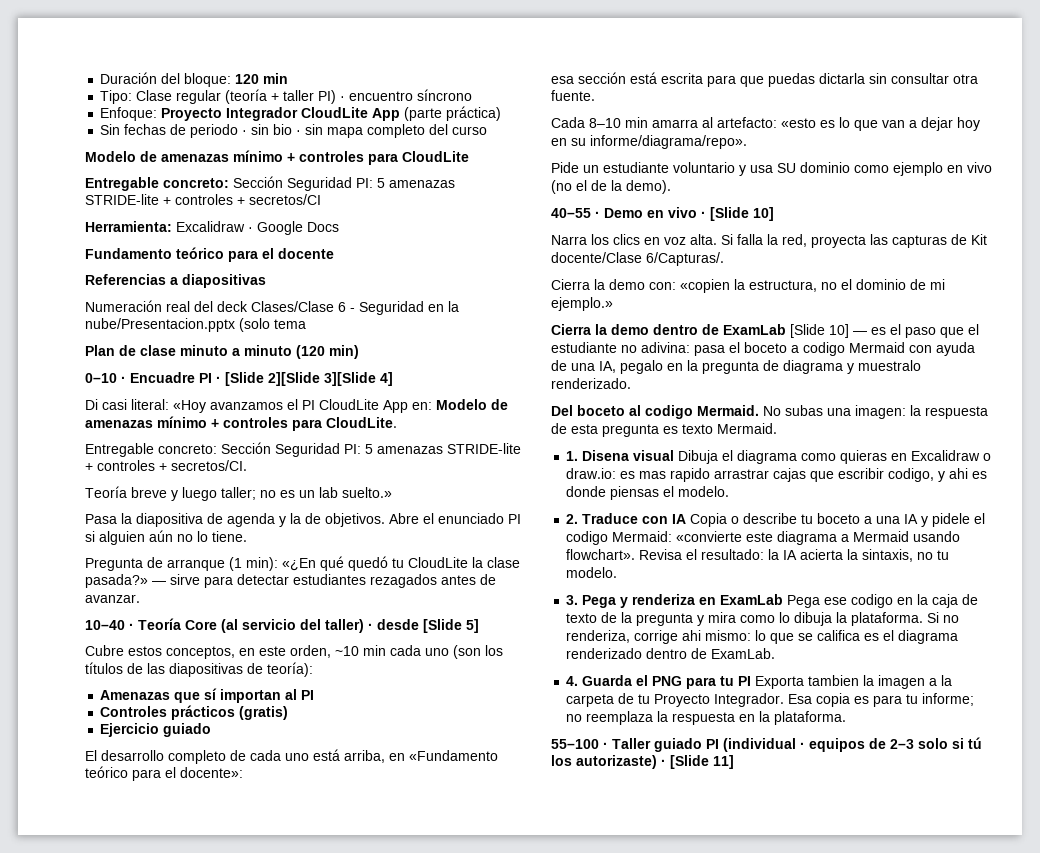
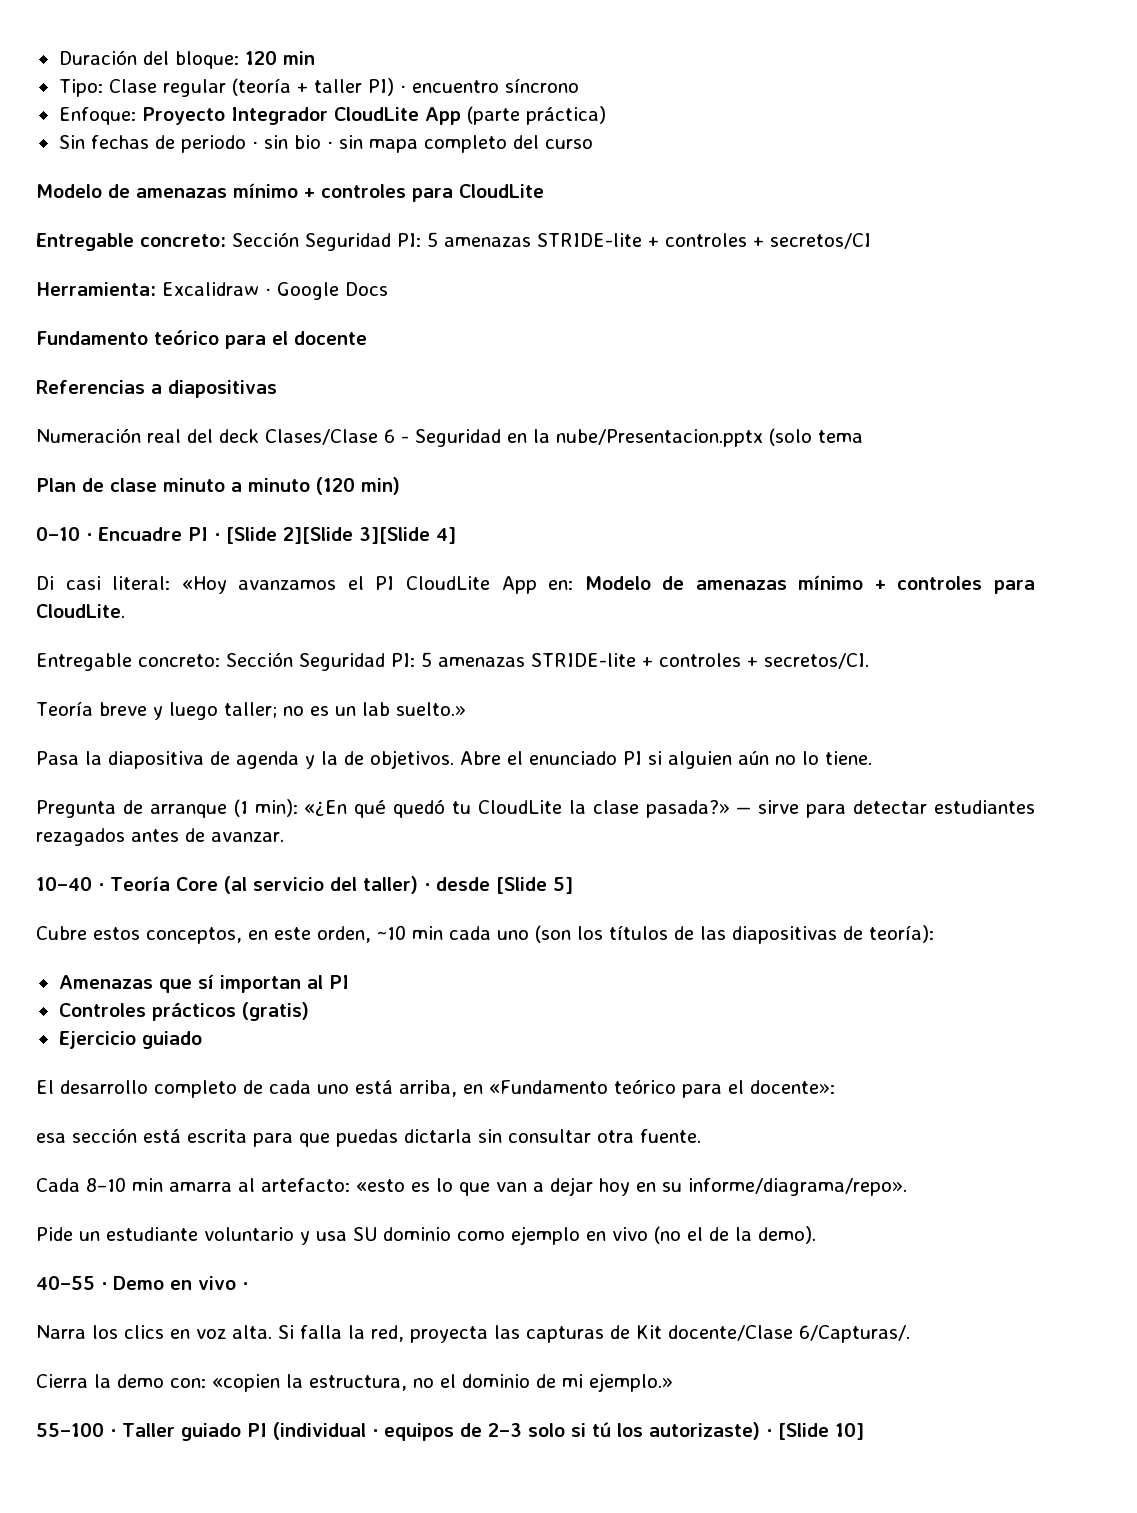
[710,207,774,221] [Slide 10] -> (248, 1286) none
[551,324,979,338] [551,342,975,356] [551,360,921,374] [551,378,631,389] [551,405,988,419] [551,423,777,437] [566,450,992,464] [566,468,988,482] [566,486,730,500] [566,513,986,527] [566,531,961,545] [566,549,950,562] [566,567,618,578] [566,594,979,608] [566,612,960,626] [566,630,959,644] [566,648,776,659] [566,675,953,689] [566,693,975,707] [566,711,847,725] // Cierra la demo dentro de ExamLab [Slide 10] — es el paso que el estudiante no adivina: pasa el boceto a codigo Mermaid con ayuda de una IA, pegalo en la pregunta de diagrama y muestralo renderizado. // Del boceto al codigo Mermaid. No subas una imagen: la respuesta de esta pregunta es texto Mermaid. // 1. Disena visual Dibuja el diagrama como quieras en Excalidraw o draw.io: es mas rapido arrastrar cajas que escribir codigo, y ahi es donde piensas el modelo. // 2. Traduce con IA Copia o describe tu boceto a una IA y pidele el codigo Mermaid: «convierte este diagrama a Mermaid usando flowchart». Revisa el resultado: la IA acierta la sintaxis, no tu modelo. // 3. Pega y renderiza en ExamLab Pega ese codigo en la caja de texto de la pregunta y mira como lo dibuja la plataforma. Si no renderiza, corrige ahi mismo: lo que se califica es el diagrama renderizado dentro de ExamLab. // 4. Guarda el PNG para tu PI Exporta tambien la imagen a la carpeta de tu Proyecto Integrador. Esa copia es para tu informe; no reemplaza la respuesta en la plataforma. -> (673, 1382) none
[713,755,734,769] 11] -> [834,1423,864,1440] 10]

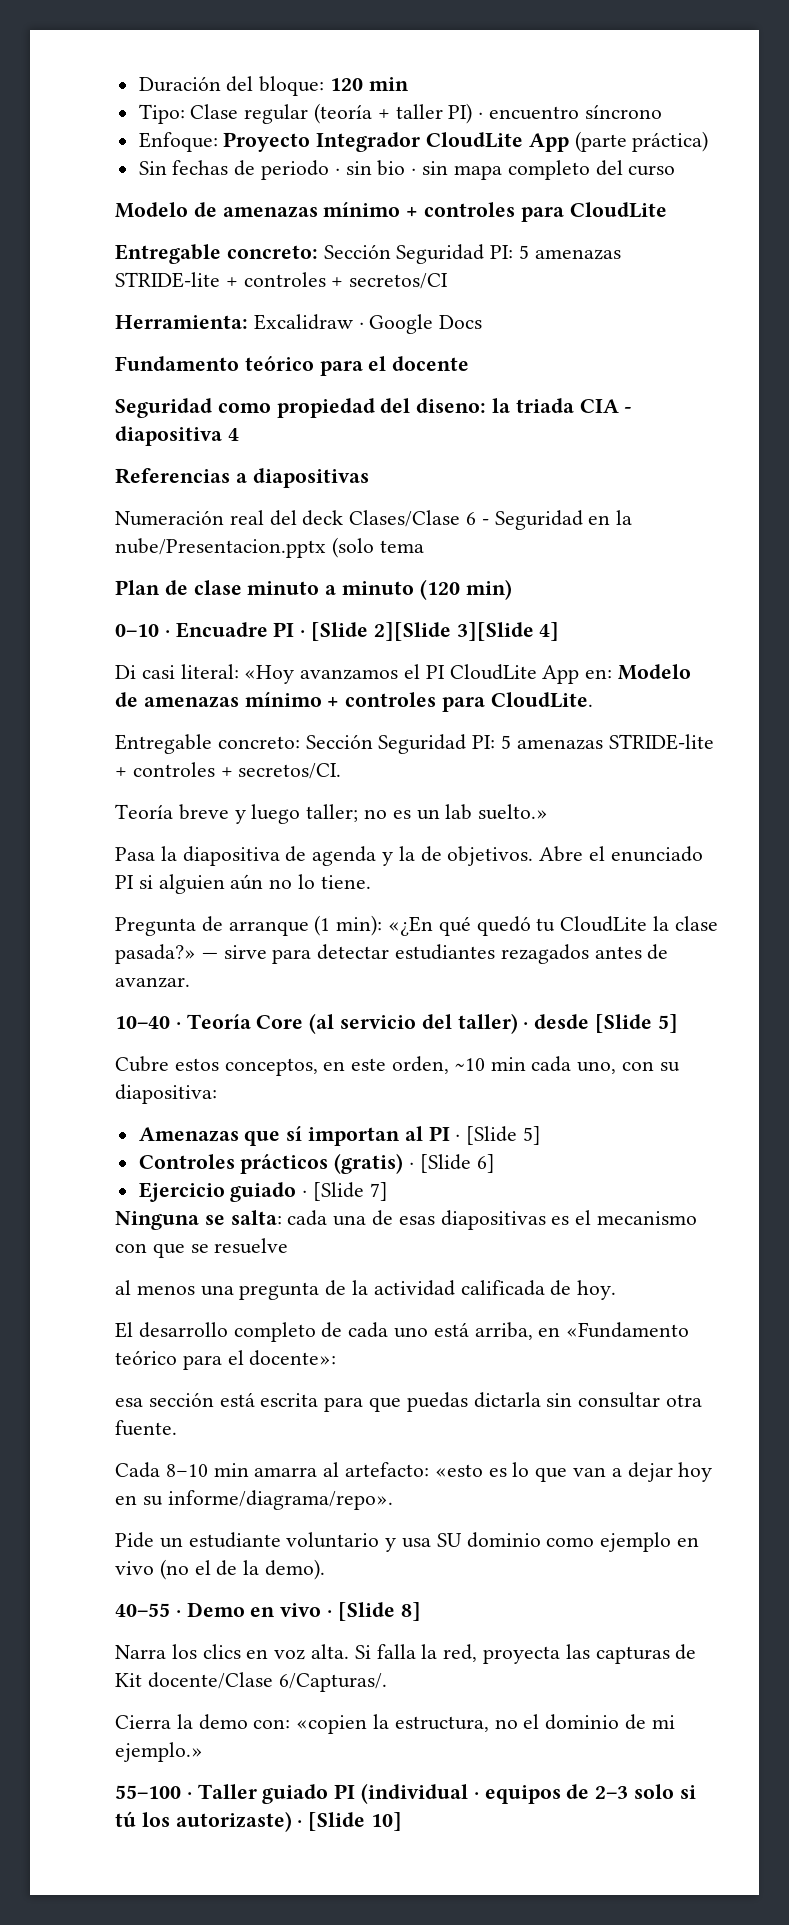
(367, 338) none -> [115,398,633,418] [115,426,239,446] // Seguridad como propiedad del diseno: la triada CIA - diapositiva 4
[497,925,934,944] uno (son los títulos de las diapositivas de teoría): -> [577,1061,680,1074] [115,1084,217,1104] uno, con su diapositiva:
(349, 982) none -> [455,1126,542,1145] · [Slide 5]
(309, 1011) none -> [409,1154,495,1173] · [Slide 6]
(202, 1040) none -> [302,1182,388,1201] [115,1210,698,1230] [115,1238,289,1258] [115,1280,617,1300] · [Slide 7] // Ninguna se salta: cada una de esas diapositivas es el mecanismo con que se resuelve // al menos una pregunta de la actividad calificada de hoy.
(248, 1286) none -> [337,1602,421,1621] [Slide 8]

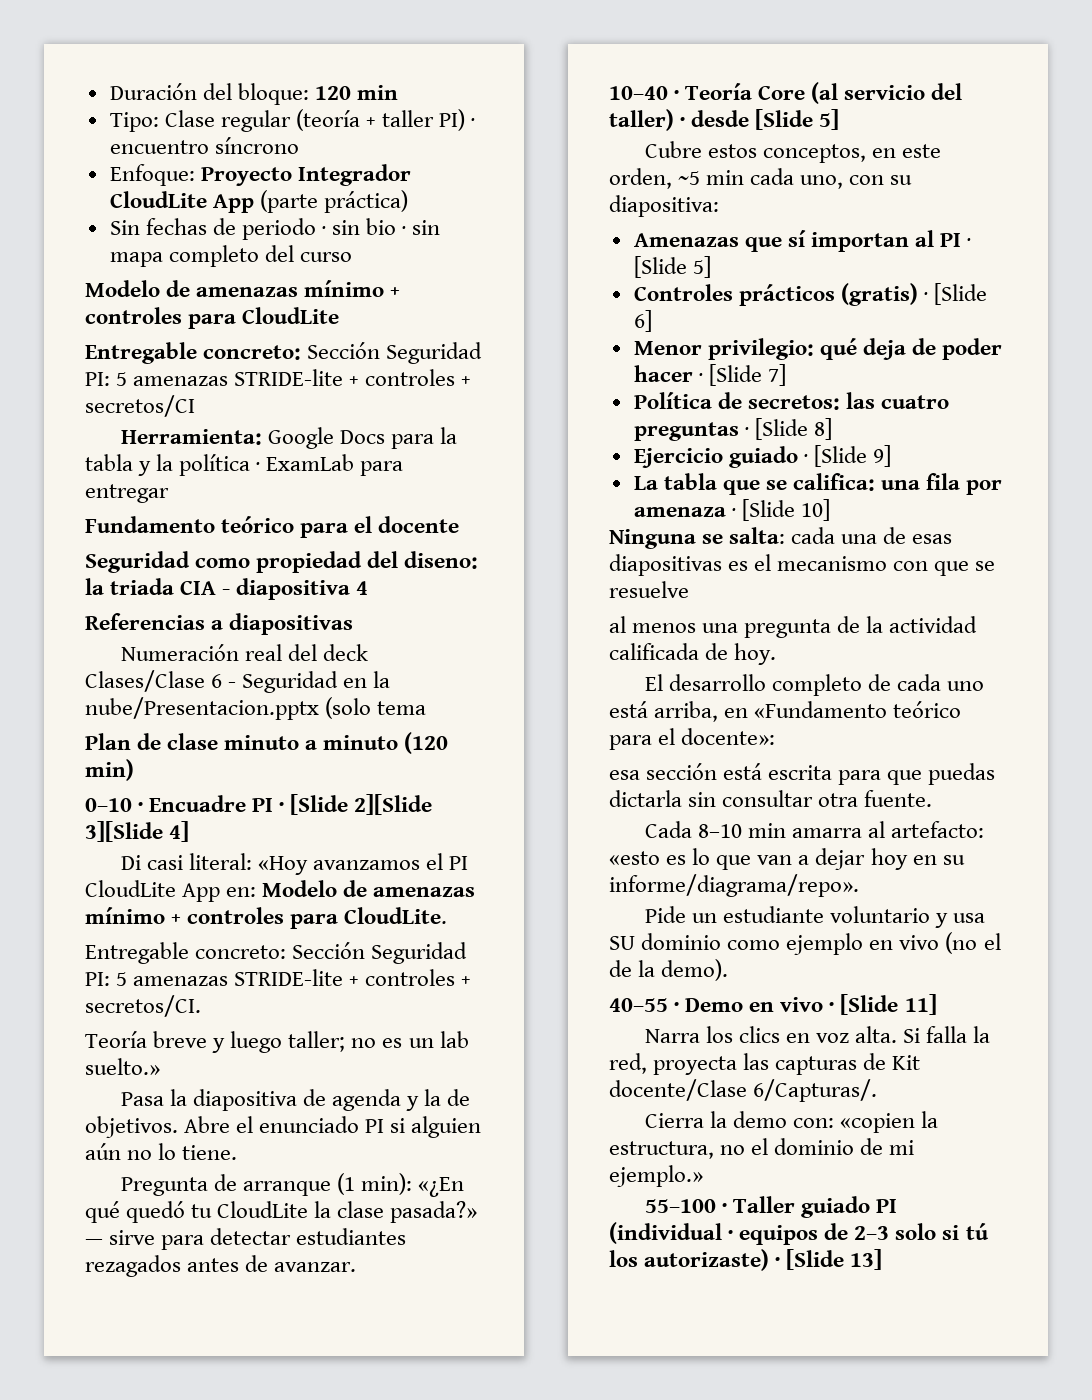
[253,314,364,330] Excalidraw · -> (262, 437) none
(483, 322) none -> [390,427,458,449] [85,454,404,476] [85,484,169,503] para la tabla y la política · ExamLab para entregar
[454,1058,485,1071] ~10 -> [678,171,701,185] ~5
[138,1182,388,1202] Ejercicio guiado · [Slide 7] -> [633,338,1003,360] [633,364,786,386] [633,392,950,410] [633,418,832,441] [633,445,892,468] [633,473,1003,495] [633,499,830,521] Menor privilegio: qué deja de poder hacer · [Slide 7] // Política de secretos: las cuatro preguntas · [Slide 8] // Ejercicio guiado · [Slide 9] // La tabla que se califica: una fila por amenaza · [Slide 10]
[400,1602,421,1621] 8] -> [904,994,937,1015] 11]
[371,1812,403,1831] 10] -> [850,1249,883,1270] 13]

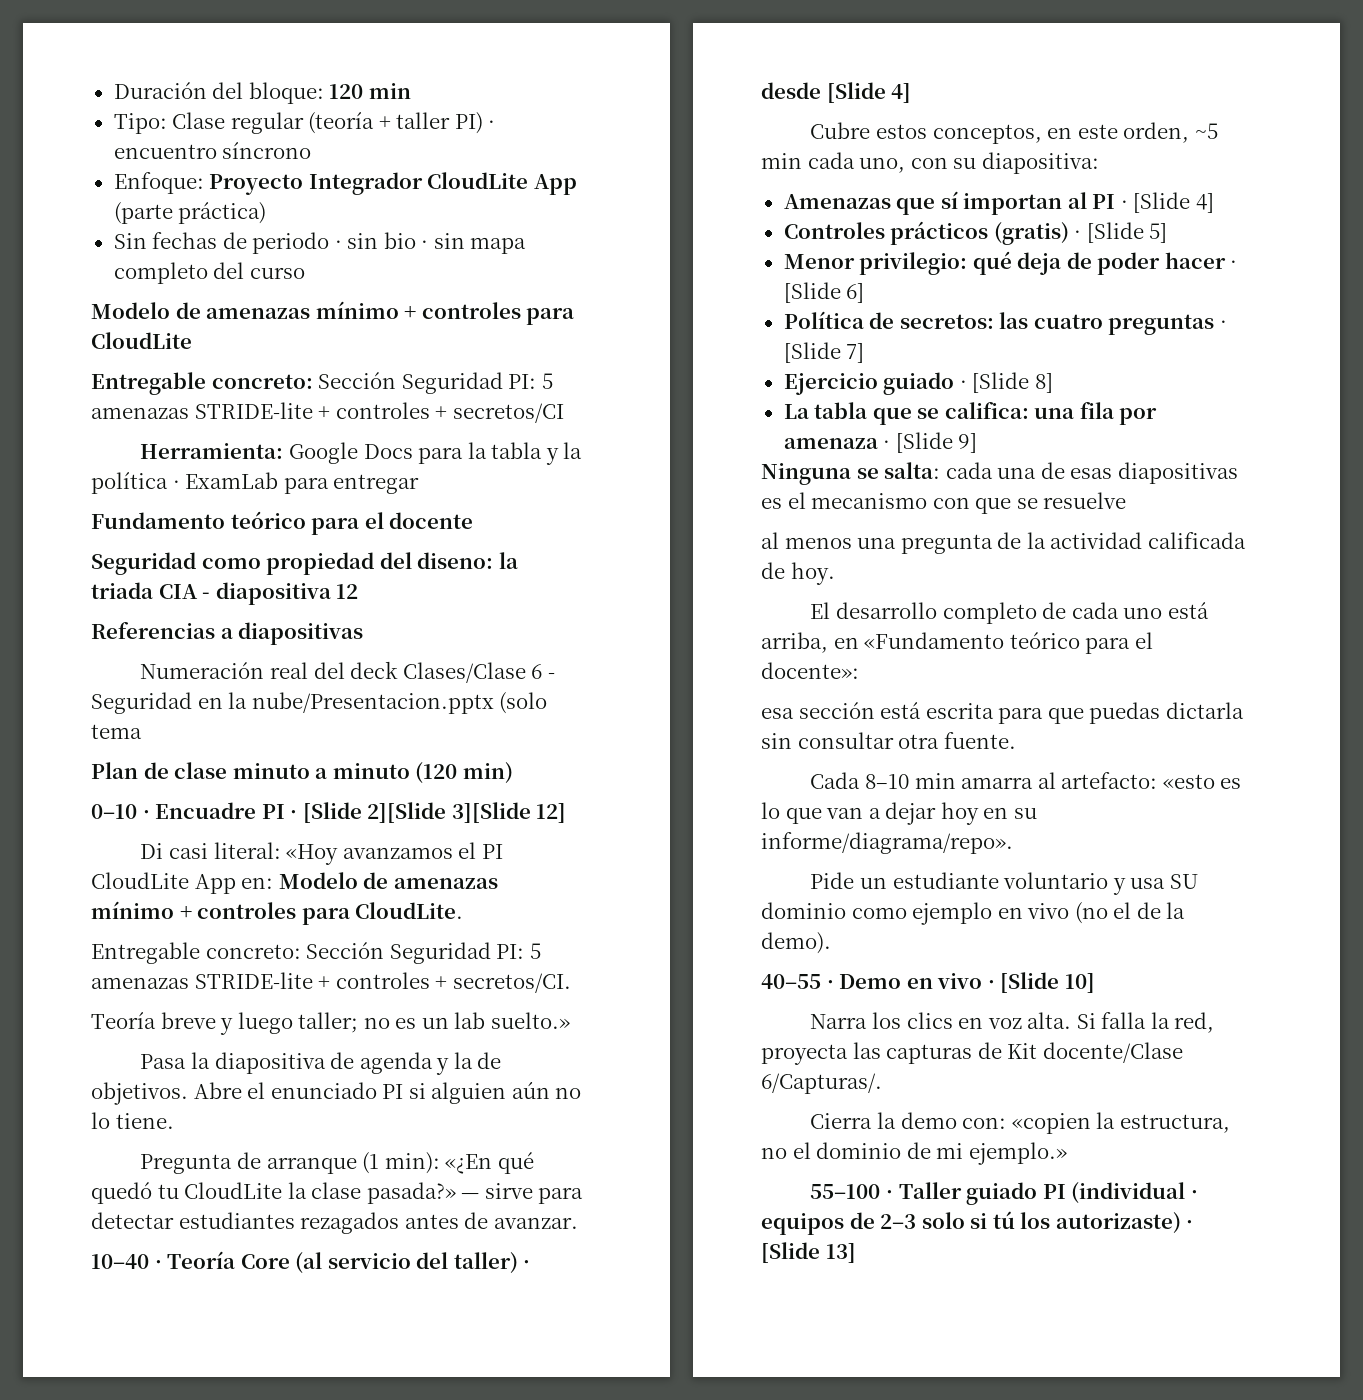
[356,581,369,595] 4 -> [336,584,359,599] 12
[169,821,190,842] 4] -> [536,803,567,823] 12]
[819,109,840,130] 5] -> [891,83,912,103] 4]
[692,256,711,278] 5] -> [1195,193,1214,213] 4]
[633,310,652,332] 6] -> [1149,223,1168,243] 5]
[767,364,786,386] 7] -> [846,283,865,303] 6]
[813,418,832,440] 8] -> [846,343,865,363] 7]
[873,445,892,467] 9] -> [1034,373,1053,393] 8]
[800,499,830,521] 10] -> [958,433,978,453] 9]
[904,994,937,1015] 11] -> [1064,973,1095,993] 10]

